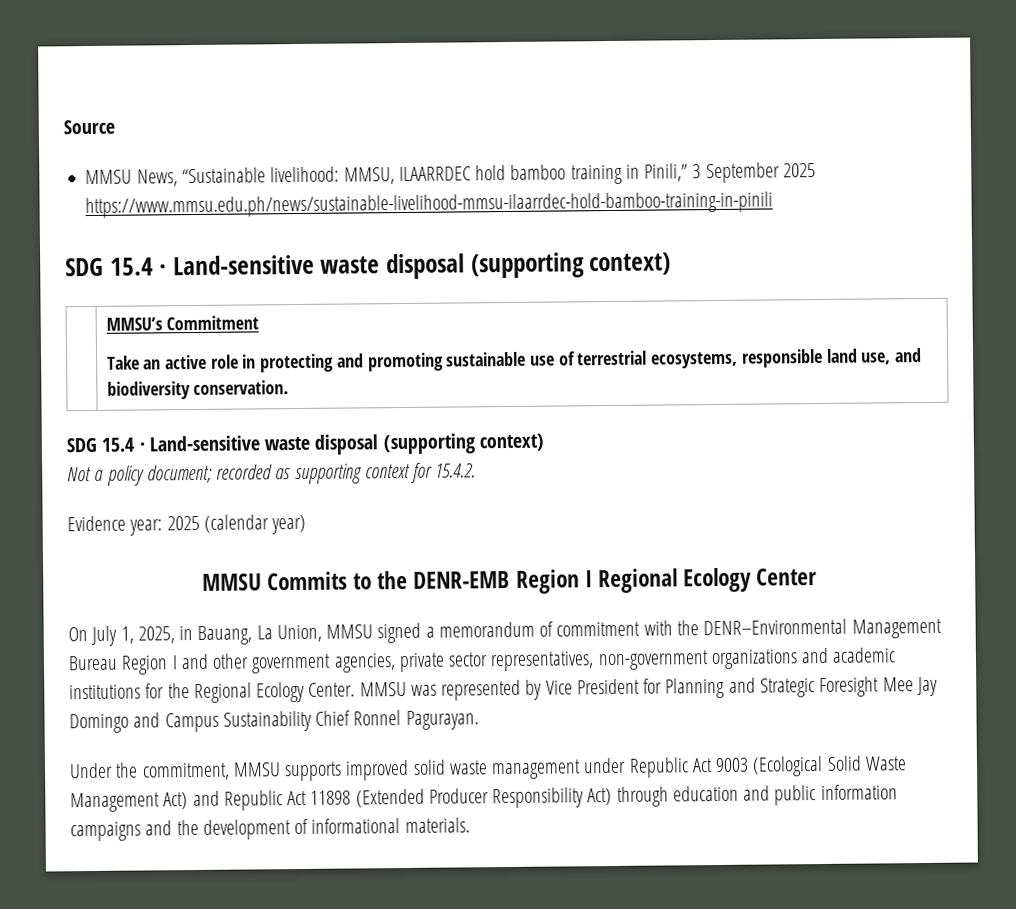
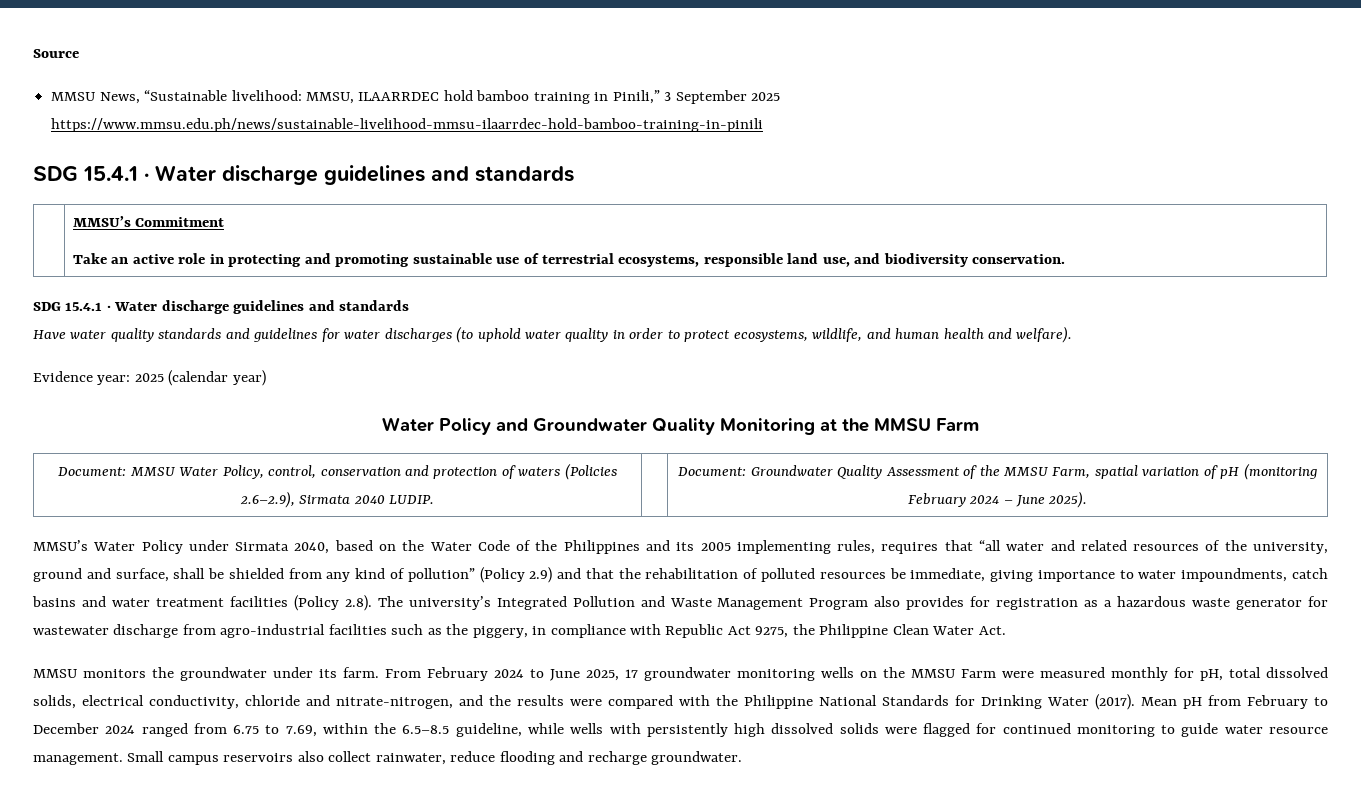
[109,252,672,280] 15.4 · Land-sensitive waste disposal (supporting context) -> [83,165,574,185] 15.4.1 · Water discharge guidelines and standards
[101,433,544,455] [67,462,477,486] 15.4 · Land-sensitive waste disposal (supporting context) // Not a policy document; recorded as supporting context for 15.4.2. -> [65,300,410,314] [33,326,1073,343] 15.4.1 · Water discharge guidelines and standards // Have water quality standards and guidelines for water discharges (to uphold water quality in order to protect ecosystems, wildlife, and human health and welfare).
[202,567,817,594] [68,618,942,647] [68,647,897,675] [69,676,938,704] [69,710,479,734] [69,755,907,782] [70,784,898,813] [70,817,470,842] MMSU Commits to the DENR-EMB Region I Regional Ecology Center // On July 1, 2025, in Bauang, La Union, MMSU signed a memorandum of commitment with the DENR–Environmental Management Bureau Region I and other government agencies, private sector representatives, non-government organizations and academic institutions for the Regional Ecology Center. MMSU was represented by Vice President for Planning and Strategic Foresight Mee Jay Domingo and Campus Sustainability Chief Ronnel Pagurayan. // Under the commitment, MMSU supports improved solid waste management under Republic Act 9003 (Ecological Solid Waste Management Act) and Republic Act 11898 (Extended Producer Responsibility Act) through education and public information campaigns and the development of informational materials. -> [382,417,979,435] [58,463,617,480] [239,491,435,508] [678,463,1317,480] [907,491,1088,508] [33,540,1328,554] [33,567,1329,583] [32,595,1328,611] [33,624,1006,638] [33,667,1328,681] [33,694,1328,710] [33,723,1328,737] [33,751,743,765] Water Policy and Groundwater Quality Monitoring at the MMSU Farm // Document: MMSU Water Policy, control, conservation and protection of waters (Policies 2.6–2.9), Sirmata 2040 LUDIP. | | Document: Groundwater Quality Assessment of the MMSU Farm, spatial variation of pH (monitoring February 2024 – June 2025). // MMSU’s Water Policy under Sirmata 2040, based on the Water Code of the Philippines and its 2005 implementing rules, requires that “all water and related resources of the university, ground and surface, shall be shielded from any kind of pollution” (Policy 2.9) and that the rehabilitation of polluted resources be immediate, giving importance to water impoundments, catch basins and water treatment facilities (Policy 2.8). The university’s Integrated Pollution and Waste Management Program also provides for registration as a hazardous waste generator for wastewater discharge from agro-industrial facilities such as the piggery, in compliance with Republic Act 9275, the Philippine Clean Water Act. // MMSU monitors the groundwater under its farm. From February 2024 to June 2025, 17 groundwater monitoring wells on the MMSU Farm were measured monthly for pH, total dissolved solids, electrical conductivity, chloride and nitrate-nitrogen, and the results were compared with the Philippine National Standards for Drinking Water (2017). Mean pH from February to December 2024 ranged from 6.75 to 7.69, within the 6.5–8.5 guideline, while wells with persistently high dissolved solids were flagged for continued monitoring to guide water resource management. Small campus reservoirs also collect rainwater, reduce flooding and recharge groundwater.

